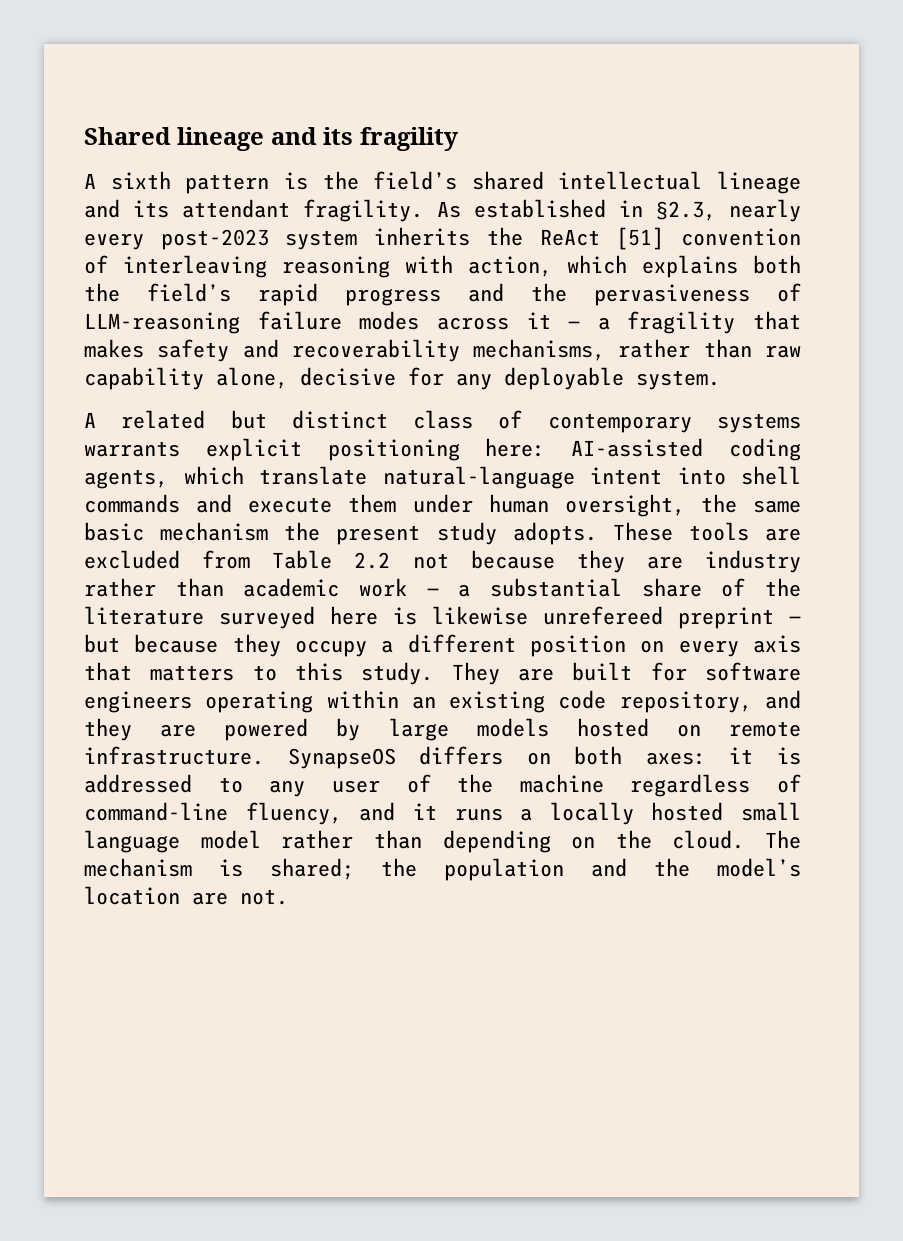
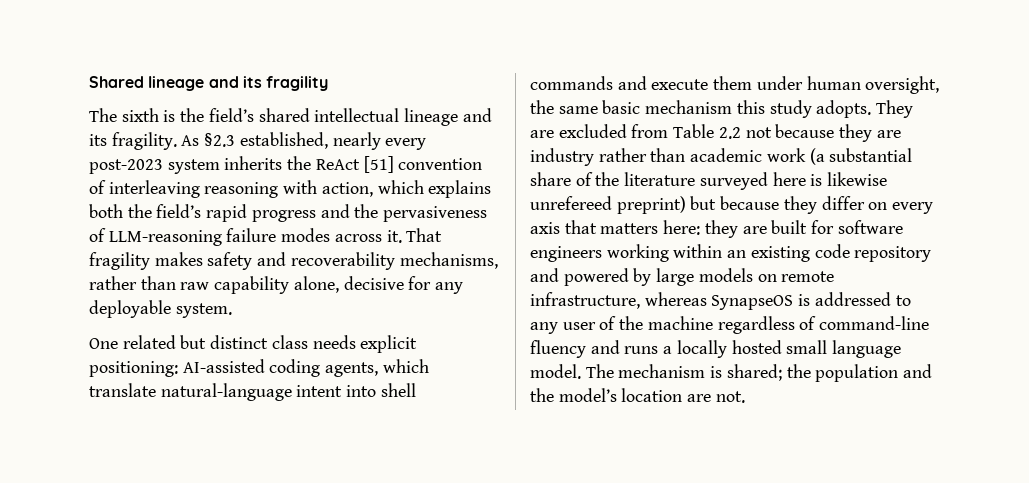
[84,171,270,194] A sixth pattern -> [89,108,159,122] The sixth
[182,199,291,218] attendant -> (107, 140) none
[473,199,716,221] established in §2.3, -> [204,132,328,149] §2.3 established,
[526,311,801,334] it — a fragility that -> [386,228,443,243] [89,252,150,270] it. That fragility
[84,412,96,428] A -> [89,338,118,349] One
[498,410,801,433] [84,438,546,461] of contemporary systems warrants explicit positioning here: -> [312,335,418,353] [89,361,178,377] needs explicit positioning:
[284,522,749,545] the present study adopts. These tools -> [736,100,914,118] this study adopts. They
[426,584,471,597] — a -> [809,148,825,165] (a
[678,607,801,629] preprint — -> [616,196,686,214] preprint)
[295,634,626,657] occupy a different position -> [821,196,865,210] differ
[252,662,500,685] to this study. They -> [663,220,738,238] here: they
[205,691,314,713] operating -> [606,244,669,262] working
[619,690,801,713] [84,718,197,741] repository, and they are -> [854,246,932,262] [530,268,559,282] repository and
[576,718,649,737] hosted -> (753, 275) none
[84,746,754,769] infrastructure. SynapseOS differs on both axes: it -> [530,292,794,310] infrastructure, whereas SynapseOS
[245,802,437,825] fluency, and it -> [530,340,620,358] fluency and
[200,830,745,853] model rather than depending on the cloud. -> [530,364,581,379] model.

